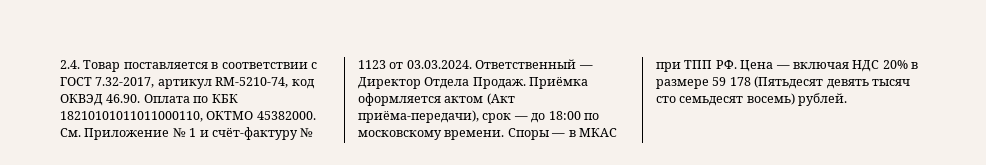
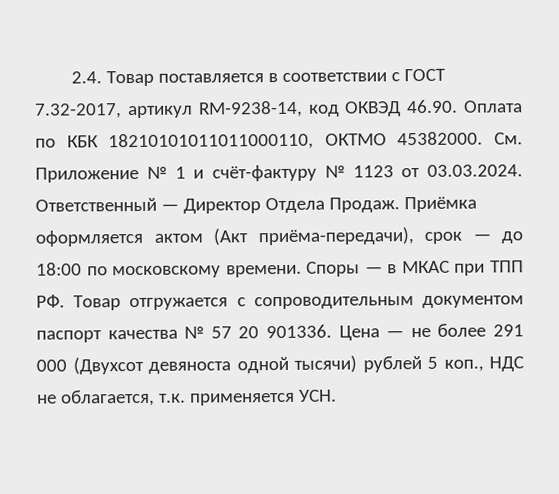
[215,77,289,88] RM-5210-74, -> [197,100,303,118] RM-9238-14,
[740,60,918,72] [656,76,910,89] [656,93,848,106] Цена — включая НДС 20% в размере 59 178 (Пятьдесят девять тысяч сто семьдесят восемь) рублей. -> [73,295,524,311] [36,323,525,343] [36,355,524,375] [37,389,337,407] Товар отгружается с сопроводительным документом паспорт качества № 57 20 901336. Цена — не более 291 000 (Двухсот девяноста одной тысячи) рублей 5 коп., НДС не облагается, т.к. применяется УСН.

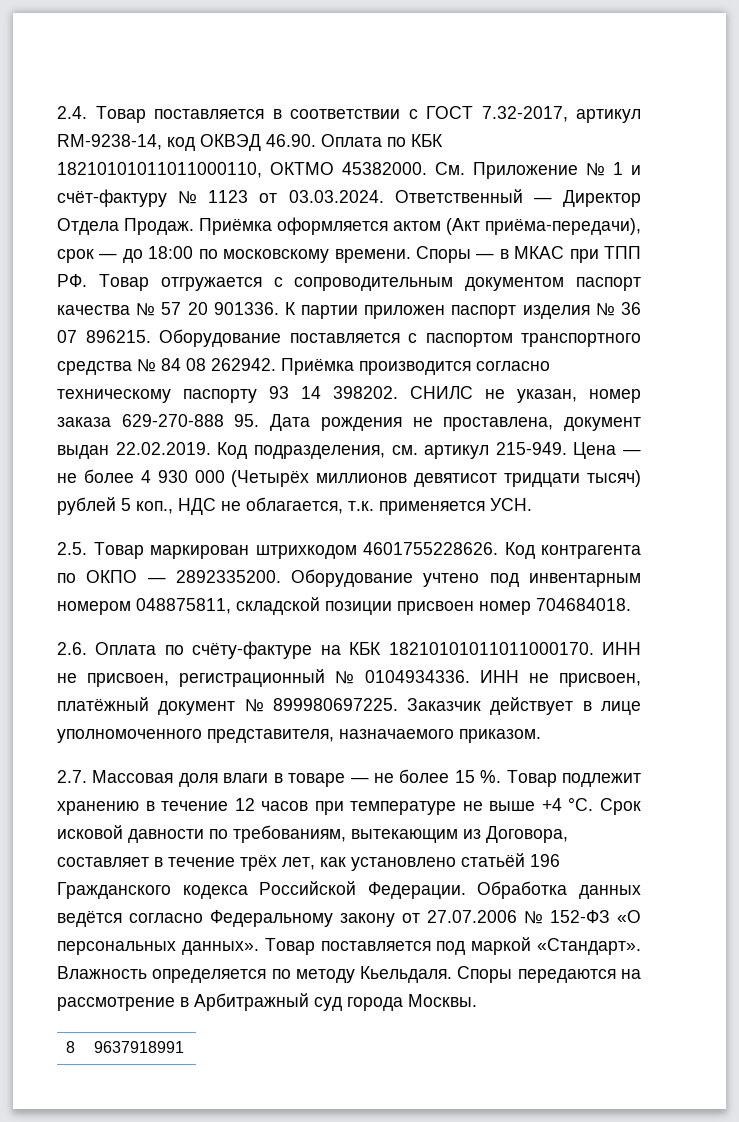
[338,323,525,341] [36,355,357,375] Цена — не более 291 000 (Двухсот девяноста одной тысячи) -> [284,302,641,319] [57,329,641,347] [57,358,550,375] [57,386,641,403] [57,414,641,431] [57,442,641,459] [57,469,641,487] К партии приложен паспорт изделия № 36 07 896215. Оборудование поставляется с паспортом транспортного средства № 84 08 262942. Приёмка производится согласно техническому паспорту 93 14 398202. СНИЛС не указан, номер заказа 629-270-888 95. Дата рождения не проставлена, документ выдан 22.02.2019. Код подразделения, см. артикул 215-949. Цена — не более 4 930 000 (Четырёх миллионов девятисот тридцати тысяч)
(337, 395) none -> [57,542,641,559] [57,569,641,587] [57,597,631,615] [57,641,642,659] [57,669,642,687] [57,697,641,715] [57,729,541,743] [57,769,641,787] [57,797,641,815] [57,825,568,843] [57,853,560,871] [57,881,641,899] [57,910,641,927] [57,937,641,955] [57,966,641,983] [57,993,477,1011] [66,1041,76,1053] [94,1041,185,1053] // 2.5. Товар маркирован штрихкодом 4601755228626. Код контрагента по ОКПО — 2892335200. Оборудование учтено под инвентарным номером 048875811, складской позиции присвоен номер 704684018. // 2.6. Оплата по счёту-фактуре на КБК 18210101011011000170. ИНН не присвоен, регистрационный № 0104934336. ИНН не присвоен, платёжный документ № 899980697225. Заказчик действует в лице уполномоченного представителя, назначаемого приказом. // 2.7. Массовая доля влаги в товаре — не более 15 %. Товар подлежит хранению в течение 12 часов при температуре не выше +4 °C. Срок исковой давности по требованиям, вытекающим из Договора, составляет в течение трёх лет, как установлено статьёй 196 Гражданского кодекса Российской Федерации. Обработка данных ведётся согласно Федеральному закону от 27.07.2006 № 152-ФЗ «О персональных данных». Товар поставляется под маркой «Стандарт». Влажность определяется по методу Кьельдаля. Споры передаются на рассмотрение в Арбитражный суд города Москвы. // 8 | 9637918991

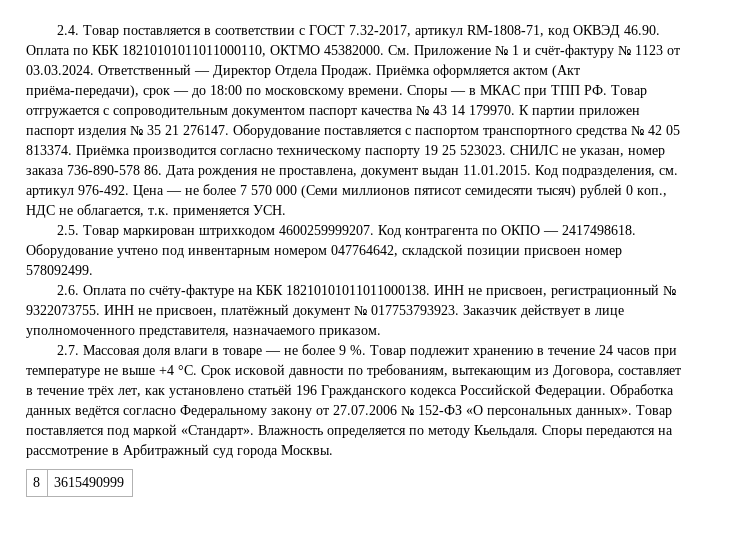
[57,134,162,150] RM-9238-14, -> [466,25,544,37] RM-1808-71,
[161,302,279,315] 57 20 901336. -> [433,105,515,115] 43 14 179970.
[621,302,641,315] [57,330,151,343] 36 07 896215. -> [147,125,229,135] 35 21 276147.
[161,358,276,371] 84 08 262942. -> [648,125,680,135] [26,145,72,155] 42 05 813374.
[269,386,398,399] 93 14 398202. -> [424,145,506,155] 19 25 523023.
[121,414,260,427] 629-270-888 95. -> [67,165,162,175] 736-890-578 86.
[115,442,211,455] 22.02.2019. -> [463,165,531,175] 11.01.2015.
[495,442,567,455] 215-949. -> [78,185,129,195] 976-492.
[140,470,581,487] 4 930 000 (Четырёх миллионов девятисот тридцати -> [240,185,533,198] 7 570 000 (Семи миллионов пятисот семидесяти
[121,498,131,511] 5 -> [626,185,633,195] 0
[363,542,498,555] 4601755228626. -> [278,225,374,235] 4600259999207.
[175,570,281,583] 2892335200. -> [561,225,636,235] 2417498618.
[136,598,231,614] 048875811, -> [331,245,398,257] 047764642,
[536,598,631,611] 704684018. -> [26,265,93,275] 578092499.
[388,642,594,655] 18210101011011000170. -> [285,285,430,295] 18210101011011000138.
[364,670,470,683] 0104934336. -> [26,305,100,315] 9322073755.
[272,698,398,711] 899980697225. -> [371,305,459,315] 017753793923.
[454,770,475,783] 15 -> [338,345,346,355] 9
[234,798,255,811] 12 -> [598,345,613,355] 24
[94,1041,185,1053] 9637918991 -> [53,477,124,487] 3615490999

